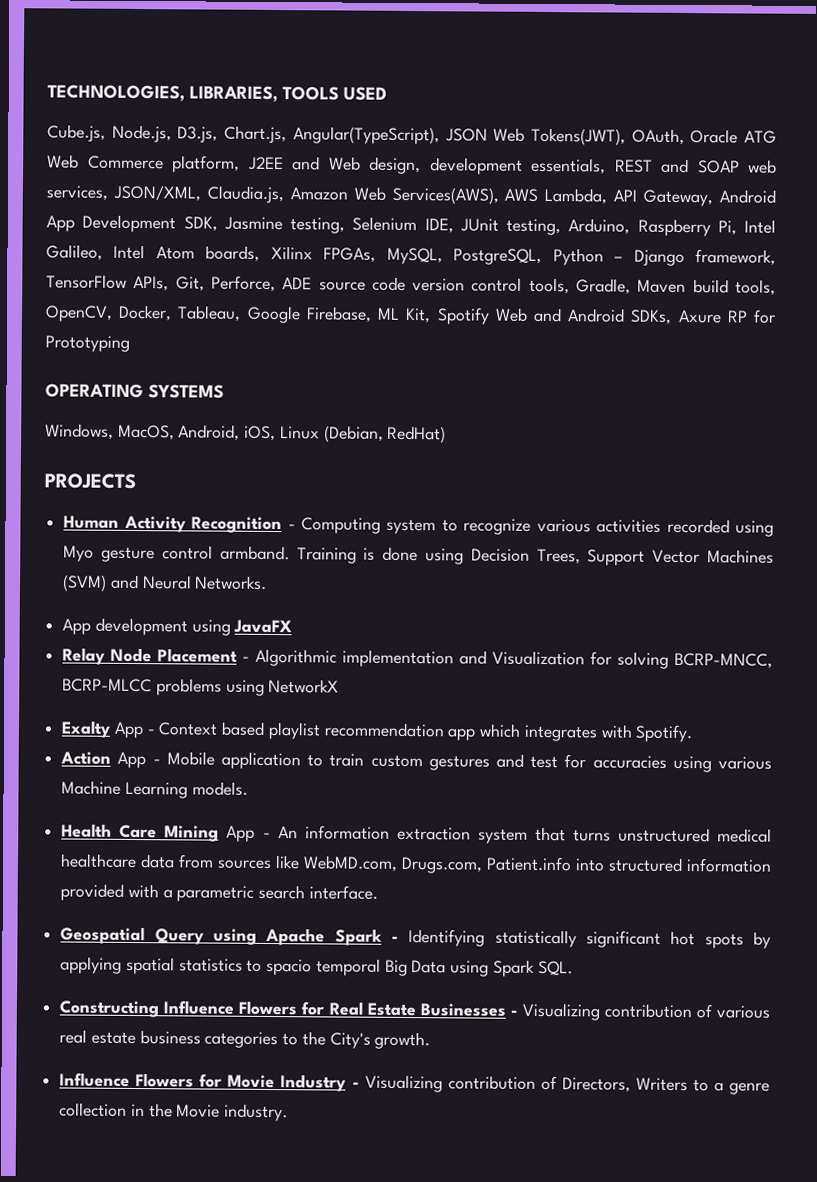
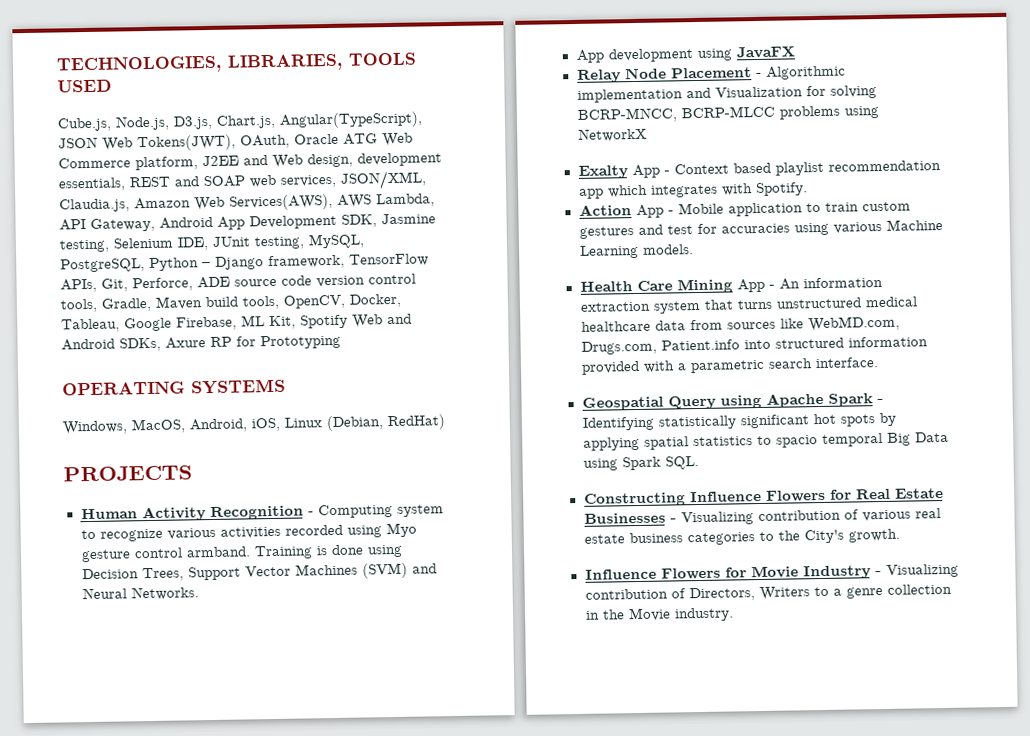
[568,218,776,237] [46,244,377,263] Arduino, Raspberry Pi, Intel Galileo, Intel Atom boards, Xilinx FPGAs, -> (305, 243) none

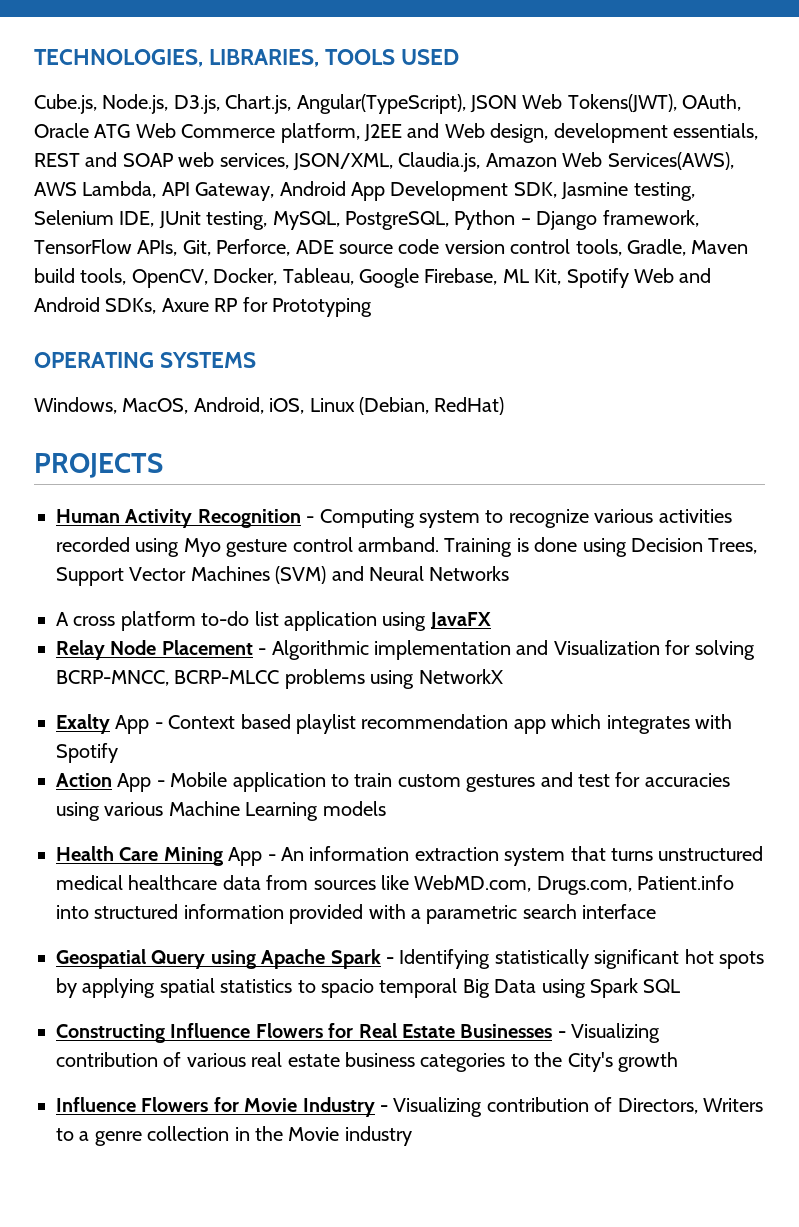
[130,586,199,601] [575,48,693,63] Networks. // App development -> [429,566,510,581] [56,611,377,631] Networks // A cross platform to-do list application
[754,182,808,197] Spotify. -> [56,743,118,763] Spotify
[641,244,694,255] models. -> [322,801,386,816] models
[814,357,879,369] interface. -> [582,904,657,919] interface
[664,456,699,470] SQL. -> [643,979,681,993] SQL
[847,528,900,543] growth. -> [617,1052,678,1072] growth
[673,607,734,622] industry. -> [344,1126,412,1146] industry

